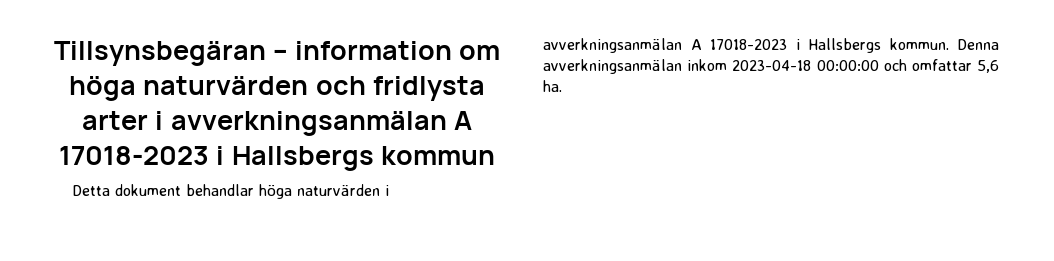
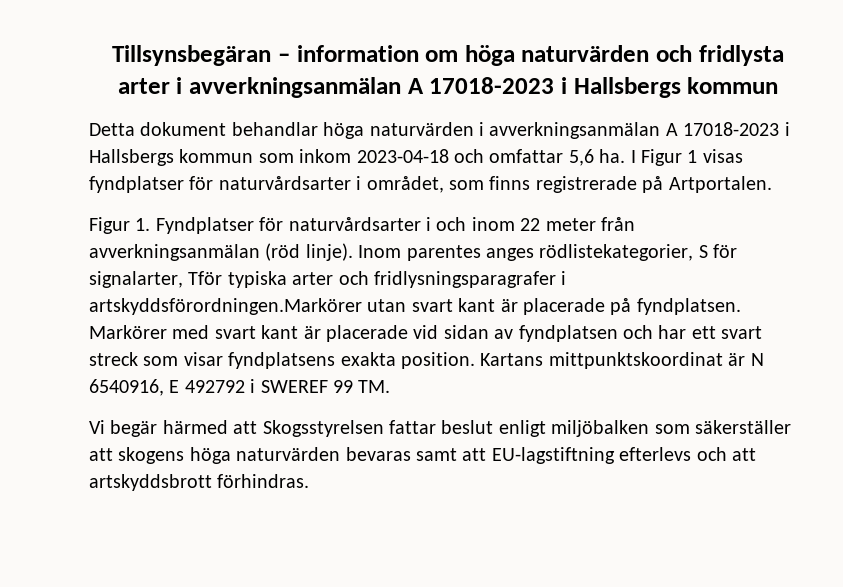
[889,38,999,50] [543,59,682,74] kommun. Denna avverkningsanmälan -> [179,149,294,163] kommun som
[816,60,879,71] 00:00:00 -> (449, 156) none
(562, 86) none -> [630,149,743,166] [89,176,772,193] [89,217,635,234] [89,243,738,261] [89,271,567,288] [89,298,741,315] [89,325,763,342] [89,352,764,369] [89,379,391,396] [89,420,791,437] [89,447,756,464] [89,474,310,491] I Figur 1 visas fyndplatser för naturvårdsarter i området, som finns registrerade på Artportalen. // Figur 1. Fyndplatser för naturvårdsarter i och inom 22 meter från avverkningsanmälan (röd linje). Inom parentes anges rödlistekategorier, S för signalarter, Tför typiska arter och fridlysningsparagrafer i artskyddsförordningen.Markörer utan svart kant är placerade på fyndplatsen. Markörer med svart kant är placerade vid sidan av fyndplatsen och har ett svart streck som visar fyndplatsens exakta position. Kartans mittpunktskoordinat är N 6540916, E 492792 i SWEREF 99 TM. // Vi begär härmed att Skogsstyrelsen fattar beslut enligt miljöbalken som säkerställer att skogens höga naturvärden bevaras samt att EU-lagstiftning efterlevs och att artskyddsbrott förhindras.

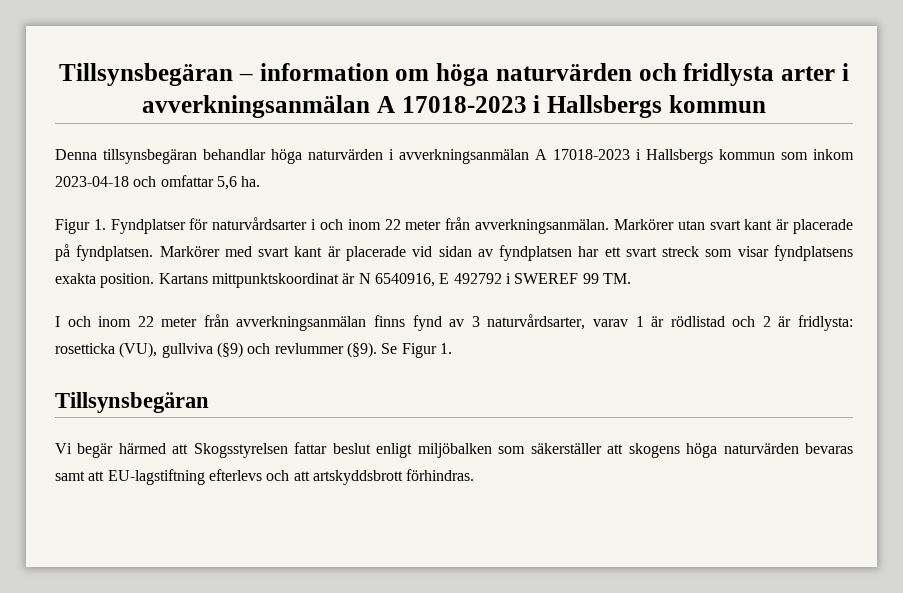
[89,122,227,136] Detta dokument -> [55,149,197,164] Denna tillsynsbegäran
[630,149,743,166] [89,176,772,193] I Figur 1 visas fyndplatser för naturvårdsarter i området, som finns registrerade på Artportalen. -> (261, 181) none
[89,243,738,261] [89,271,567,288] [89,298,362,315] avverkningsanmälan (röd linje). Inom parentes anges rödlistekategorier, S för signalarter, Tför typiska arter och fridlysningsparagrafer i artskyddsförordningen.Markörer -> [475,219,674,234] avverkningsanmälan. Markörer
[622,325,653,339] och -> (573, 253) none
(391, 386) none -> [55,314,853,331] [55,342,452,358] [55,392,209,413] // I och inom 22 meter från avverkningsanmälan finns fynd av 3 naturvårdsarter, varav 1 är rödlistad och 2 är fridlysta: rosetticka (VU), gullviva (§9) och revlummer (§9). Se Figur 1. // Tillsynsbegäran

